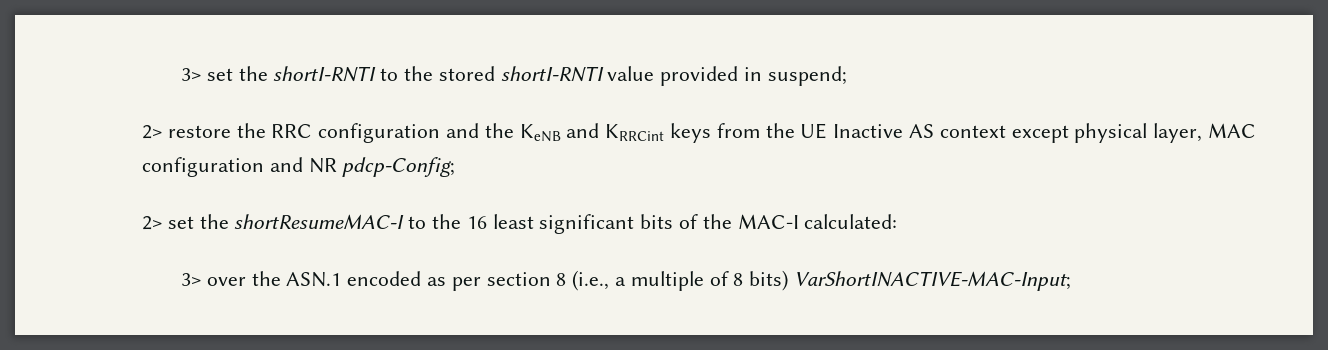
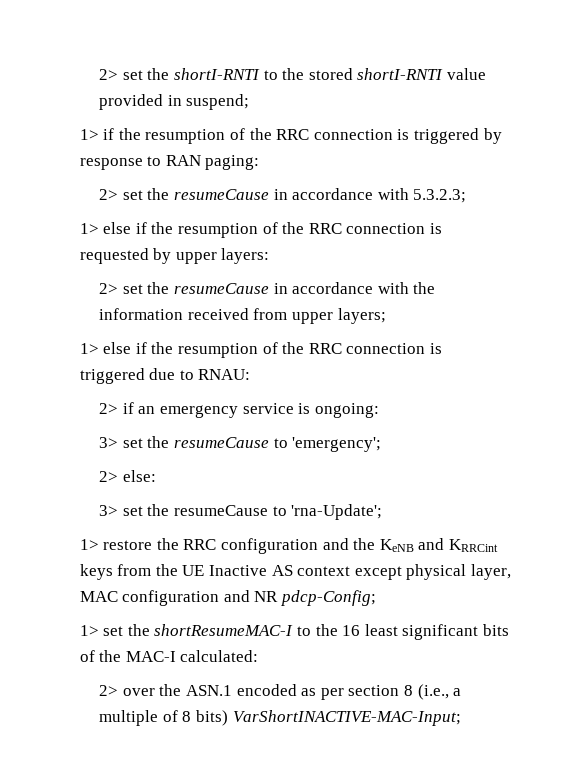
[180,68,201,81] 3> -> [99,69,119,80] 2>
[141,125,162,139] 2> -> [79,128,502,144] [79,155,260,170] [99,188,467,203] [79,222,442,238] [79,248,270,264] [99,282,436,294] [99,308,386,324] [79,342,442,358] [79,368,251,384] [99,402,379,418] [99,436,382,452] [99,470,156,482] [99,504,383,520] [79,539,99,550] 1> if the resumption of the RRC connection is triggered by response to RAN paging: // 2> set the resumeCause in accordance with 5.3.2.3; // 1> else if the resumption of the RRC connection is requested by upper layers: // 2> set the resumeCause in accordance with the information received from upper layers; // 1> else if the resumption of the RRC connection is triggered due to RNAU: // 2> if an emergency service is ongoing: // 3> set the resumeCause to 'emergency'; // 2> else: // 3> set the resumeCause to 'rna-Update'; // 1>
[141,216,162,230] 2> -> [79,625,99,636] 1>
[180,273,201,286] 3> -> [99,685,119,696] 2>

